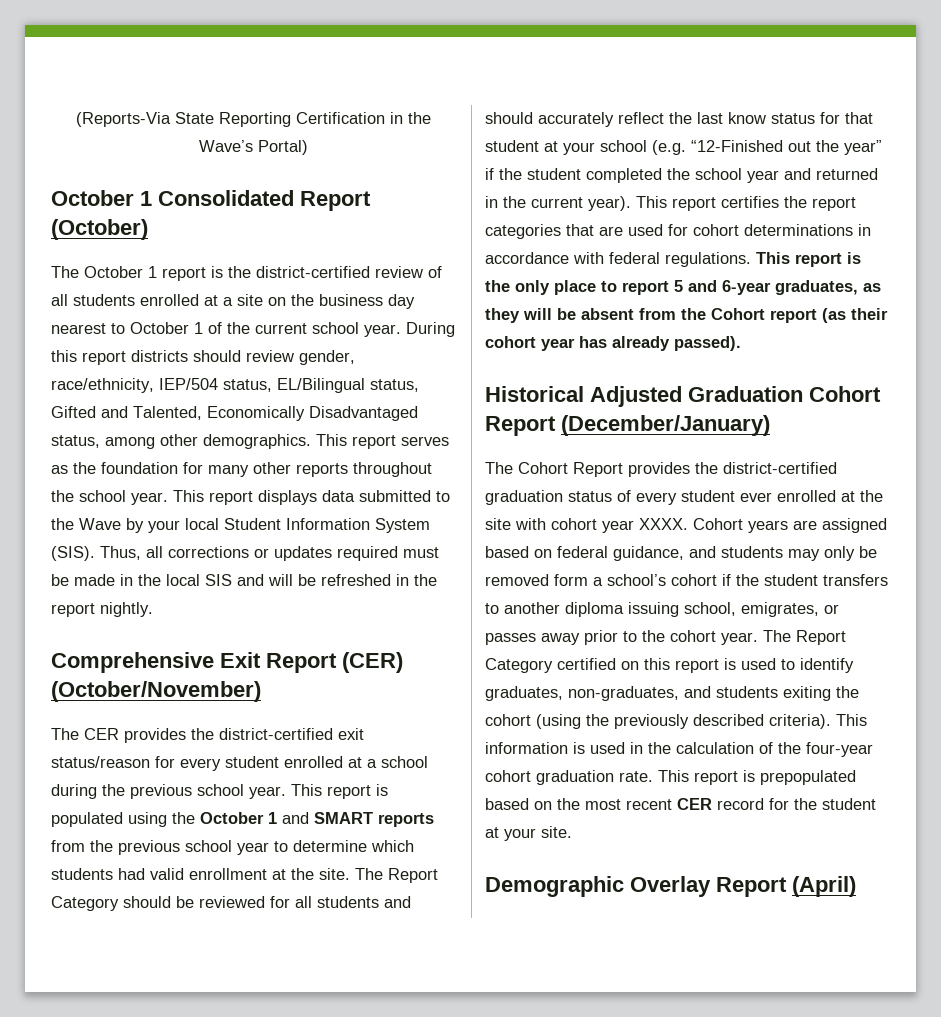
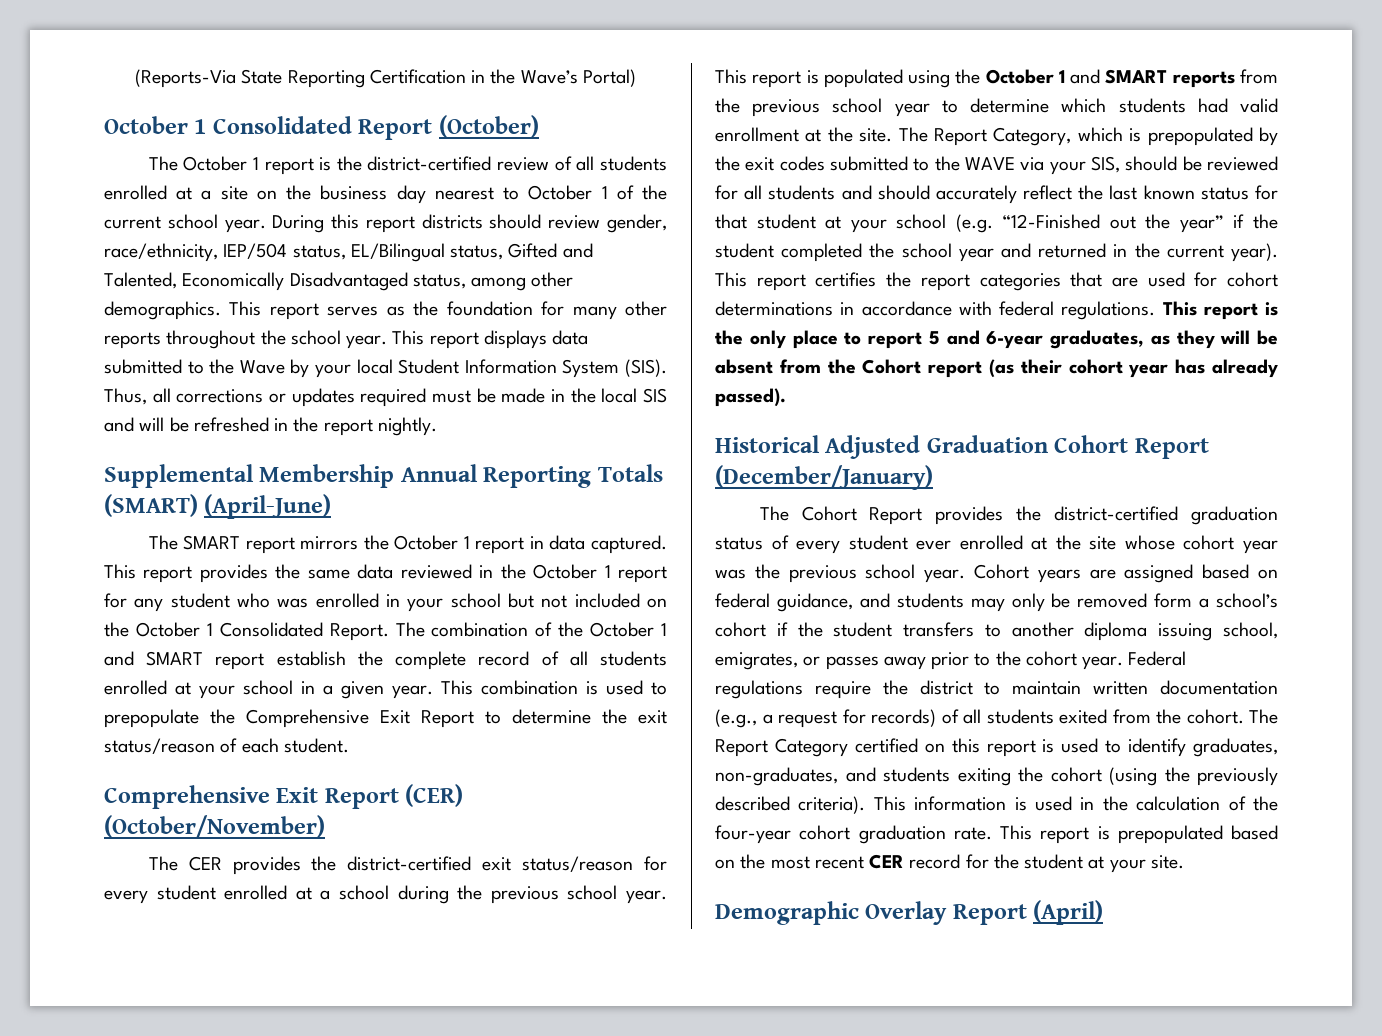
(153, 609) none -> [104,464,663,488] [104,494,332,519] [148,535,667,554] [104,564,667,583] [104,593,667,612] [104,622,667,641] [104,651,667,670] [104,680,667,699] [104,709,667,728] [104,738,349,754] // Supplemental Membership Annual Reporting Totals (SMART) (April-June) // The SMART report mirrors the October 1 report in data captured. This report provides the same data reviewed in the October 1 report for any student who was enrolled in your school but not included on the October 1 Consolidated Report. The combination of the October 1 and SMART report establish the complete record of all students enrolled at your school in a given year. This combination is used to prepopulate the Comprehensive Exit Report to determine the exit status/reason of each student.
[51,896,119,911] Category -> [993,127,1278,146] [715,156,1120,175] Category, which is prepopulated by the exit codes submitted to the WAVE via your SIS,
[728,112,766,124] know -> [1143,185,1195,200] known
[515,518,688,533] with cohort year XXXX. -> [1124,535,1278,554] [715,564,966,583] whose cohort year was the previous school year.
(758, 638) none -> [1128,651,1187,666] [715,680,1278,699] [715,709,1244,728] Federal regulations require the district to maintain written documentation (e.g., a request for records) of all students exited from the cohort.

